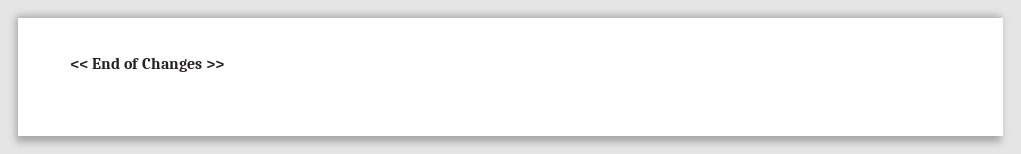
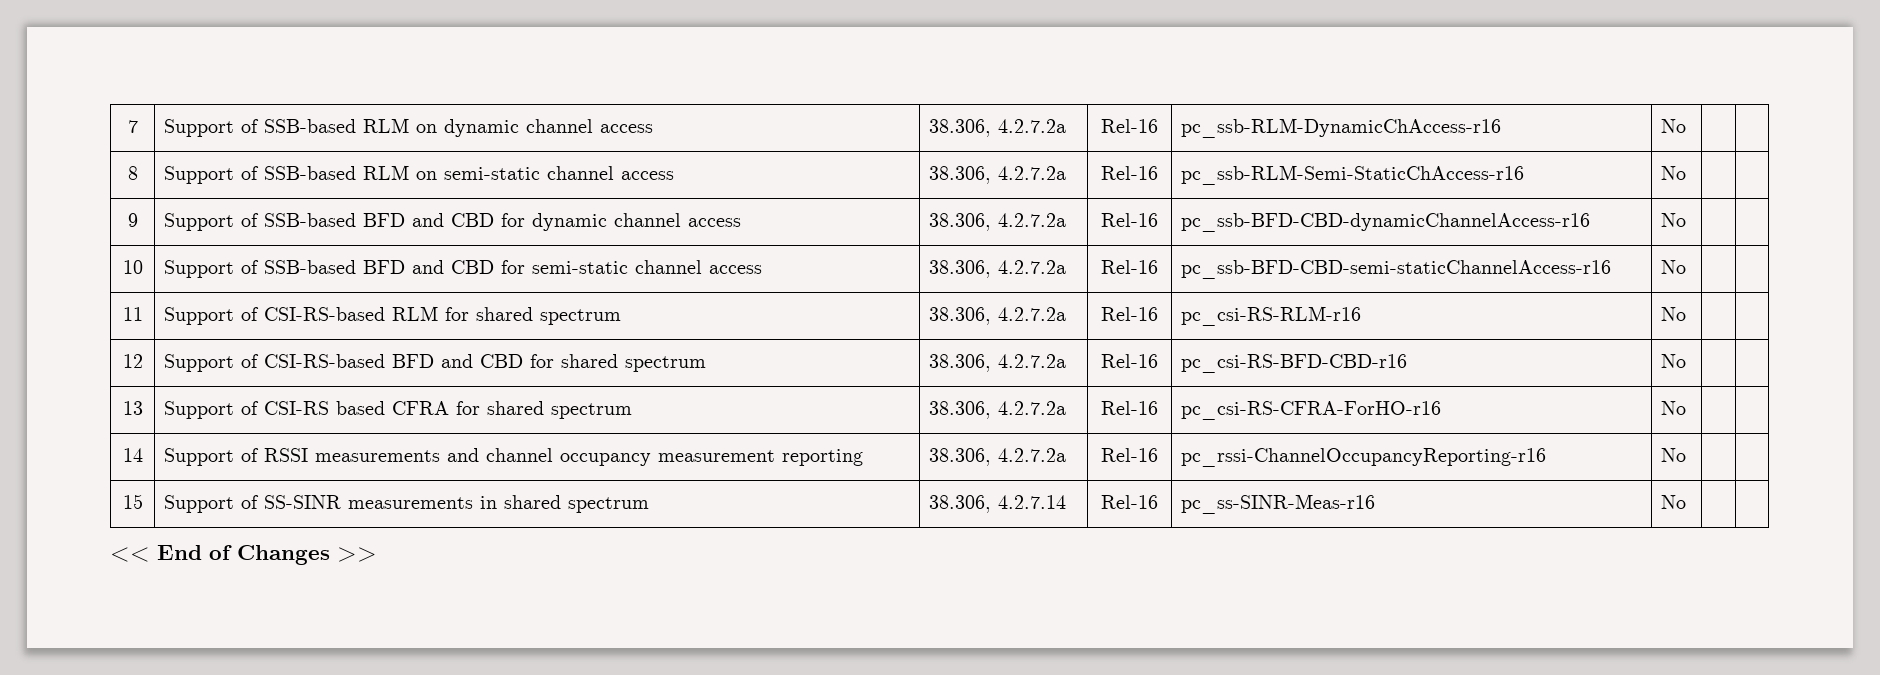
(70, 64) none -> [127,120,138,133] [164,118,654,137] [929,119,1067,137] [1101,119,1158,133] [1181,118,1502,138] [1661,119,1687,133] [127,166,138,180] [164,165,675,184] [929,166,1067,184] [1101,166,1158,180] [1181,165,1525,185] [1661,166,1687,180] [127,213,138,227] [164,213,742,231] [929,213,1067,231] [1101,213,1158,227] [1181,213,1591,232] [1661,213,1687,227] [122,260,143,274] [164,260,763,278] [929,260,1067,278] [1101,260,1158,274] [1181,260,1612,279] [1661,260,1687,274] [122,307,143,321] [164,306,622,325] [929,307,1067,325] [1101,307,1158,321] [1181,306,1362,326] [1661,307,1687,321] [122,354,143,368] [164,354,707,372] [929,354,1067,372] [1101,354,1158,368] [1181,354,1408,373] [1661,354,1687,368] [122,401,143,415] [164,401,633,419] [929,401,1067,419] [1101,401,1158,415] [1181,401,1442,420] [1661,401,1687,415] [122,448,143,462] [164,448,864,466] [929,448,1067,466] [1101,448,1158,462] [1181,448,1547,467] [1661,448,1687,462] [122,494,143,509] [164,495,650,513] [929,495,1067,513] [1101,495,1158,509] [1181,494,1376,514] [1661,495,1687,509] 7 | Support of SSB-based RLM on dynamic channel access | 38.306, 4.2.7.2a | Rel-16 | pc_ssb-RLM-DynamicChAccess-r16 | No | | // 8 | Support of SSB-based RLM on semi-static channel access | 38.306, 4.2.7.2a | Rel-16 | pc_ssb-RLM-Semi-StaticChAccess-r16 | No | | // 9 | Support of SSB-based BFD and CBD for dynamic channel access | 38.306, 4.2.7.2a | Rel-16 | pc_ssb-BFD-CBD-dynamicChannelAccess-r16 | No | | // 10 | Support of SSB-based BFD and CBD for semi-static channel access | 38.306, 4.2.7.2a | Rel-16 | pc_ssb-BFD-CBD-semi-staticChannelAccess-r16 | No | | // 11 | Support of CSI-RS-based RLM for shared spectrum | 38.306, 4.2.7.2a | Rel-16 | pc_csi-RS-RLM-r16 | No | | // 12 | Support of CSI-RS-based BFD and CBD for shared spectrum | 38.306, 4.2.7.2a | Rel-16 | pc_csi-RS-BFD-CBD-r16 | No | | // 13 | Support of CSI-RS based CFRA for shared spectrum | 38.306, 4.2.7.2a | Rel-16 | pc_csi-RS-CFRA-ForHO-r16 | No | | // 14 | Support of RSSI measurements and channel occupancy measurement reporting | 38.306, 4.2.7.2a | Rel-16 | pc_rssi-ChannelOccupancyReporting-r16 | No | | // 15 | Support of SS-SINR measurements in shared spectrum | 38.306, 4.2.7.14 | Rel-16 | pc_ss-SINR-Meas-r16 | No | | //

